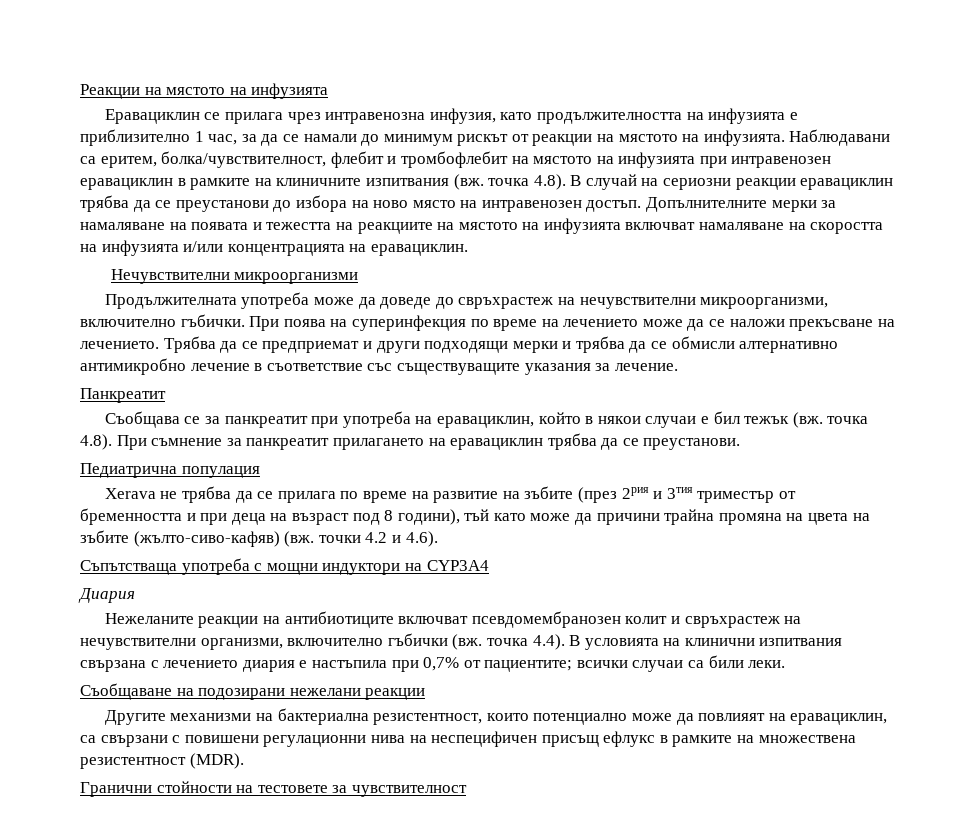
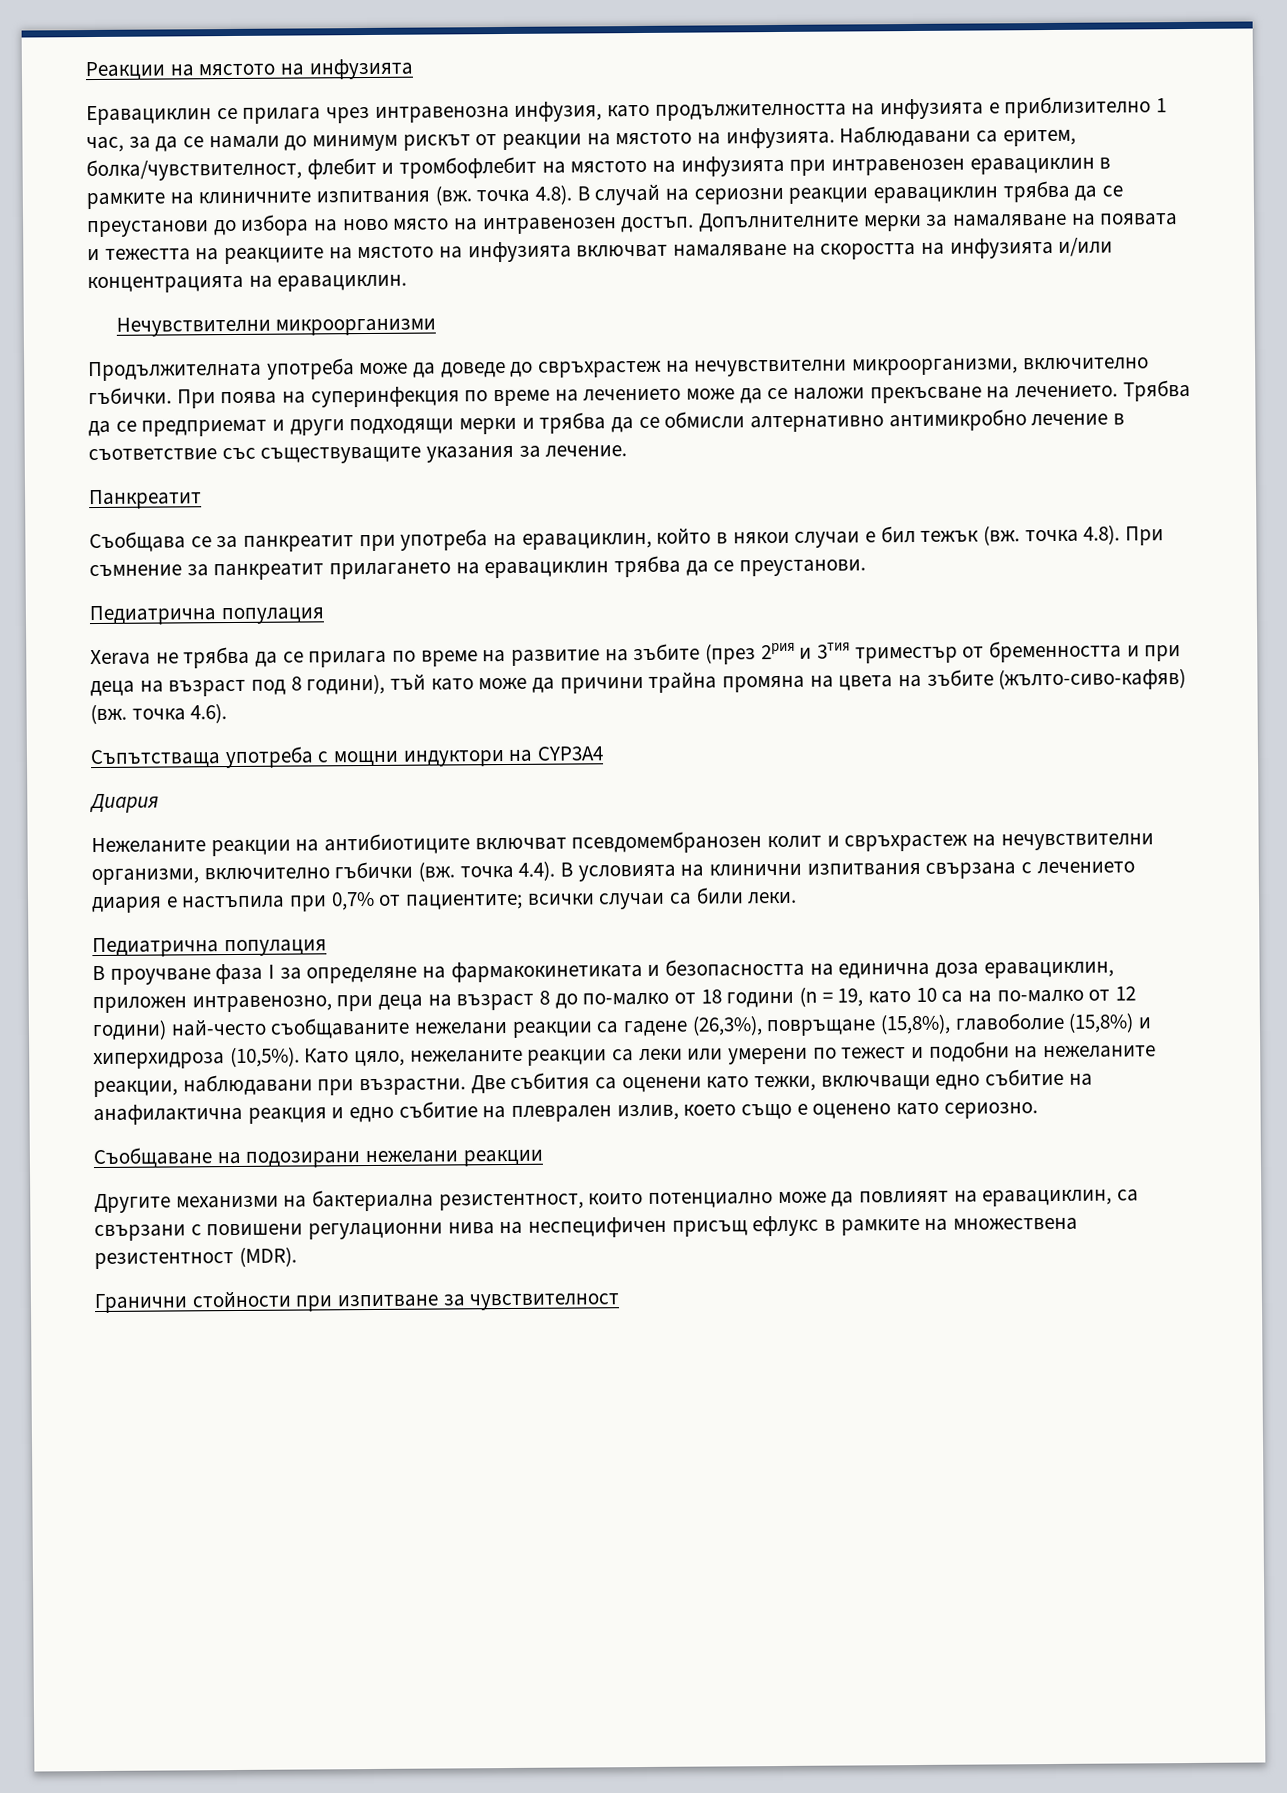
[318,532,401,543] точки 4.2 и -> [131,708,186,721] точка
(786, 664) none -> [92,937,327,958] [92,958,1114,985] [92,986,1137,1014] [92,1012,1152,1041] [93,1041,1157,1070] [93,1068,1093,1098] [93,1101,1038,1126] // Педиатрична популация // В проучване фаза I за определяне на фармакокинетиката и безопасността на единична доза еравациклин, приложен интравенозно, при деца на възраст 8 до по-малко от 18 години (n = 19, като 10 са на по-малко от 12 години) най-често съобщаваните нежелани реакции са гадене (26,3%), повръщане (15,8%), главоболие (15,8%) и хиперхидроза (10,5%). Като цяло, нежеланите реакции са леки или умерени по тежест и подобни на нежеланите реакции, наблюдавани при възрастни. Две събития са оценени като тежки, включващи едно събитие на анафилактична реакция и едно събитие на плеврален излив, което също е оценено като сериозно.
[236,785,328,793] на тестовете -> [295,1294,440,1312] при изпитване

